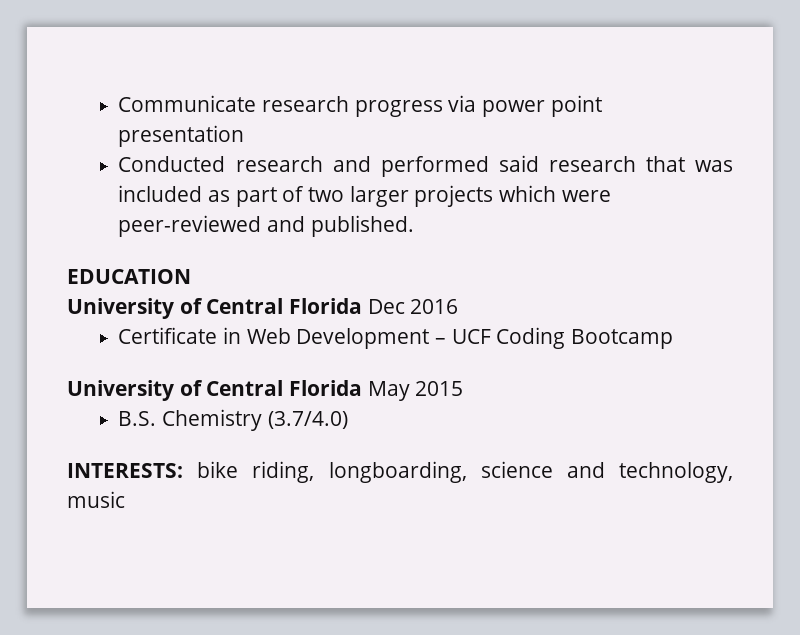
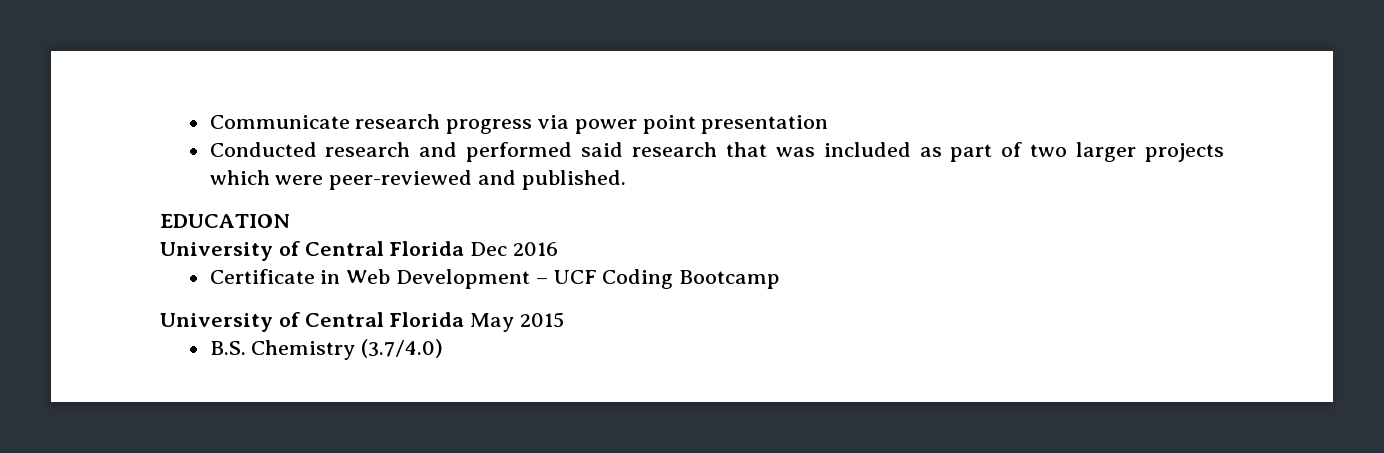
[67,461,734,483] [67,491,125,508] // INTERESTS: bike riding, longboarding, science and technology, music -> (444, 348) none

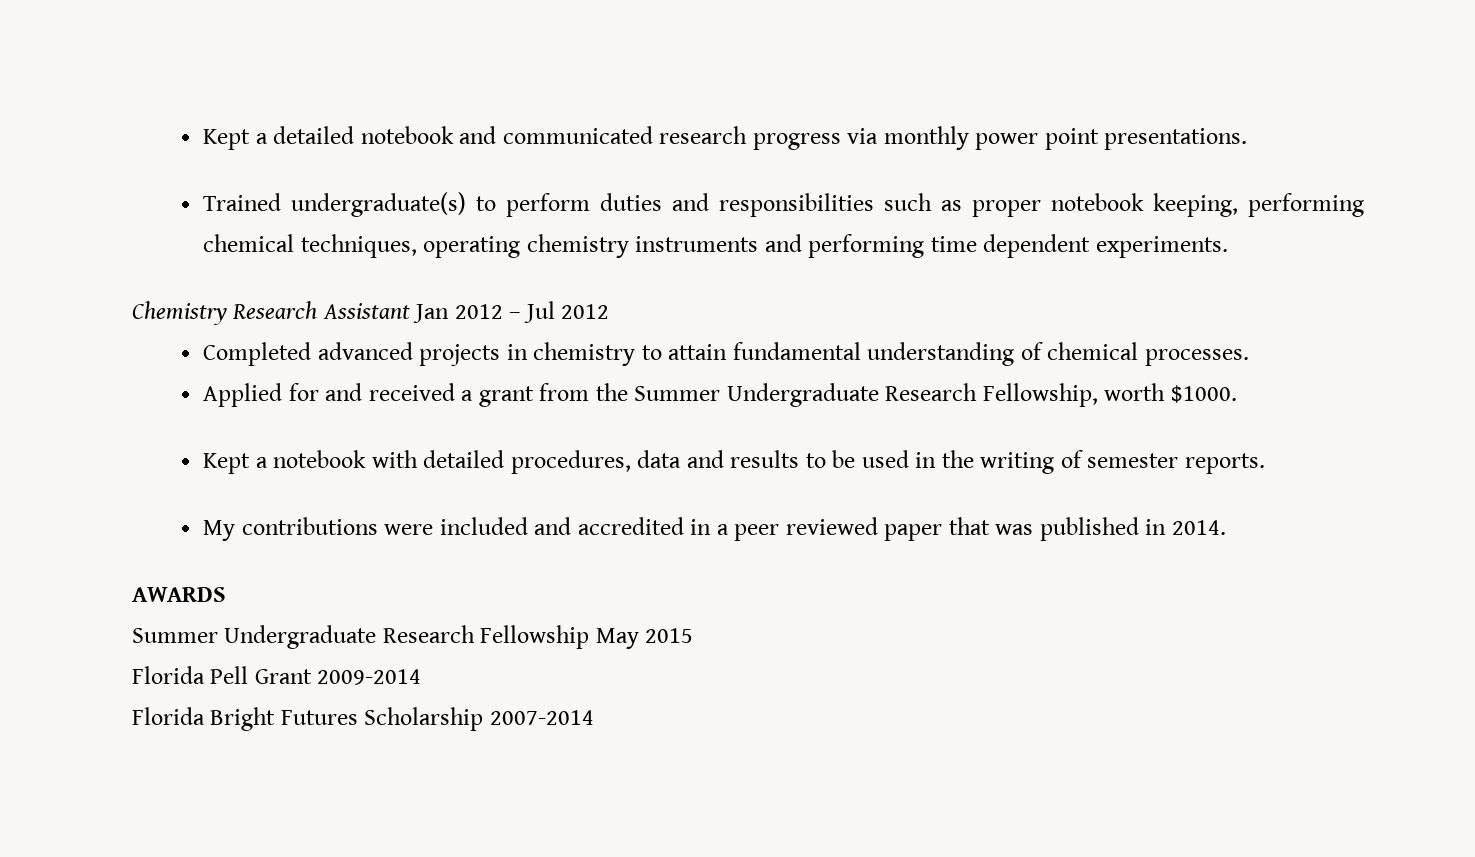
[209,115,350,129] Communicate -> [203,126,653,150] Kept a detailed notebook and communicated
(569, 122) none -> [883,126,969,150] monthly
[701,115,829,134] [209,142,1224,162] [209,170,626,190] [160,214,290,228] [160,241,559,261] [209,269,781,289] [160,312,565,332] [209,339,444,360] presentation // Conducted research and performed said research that was included as part of two larger projects which were peer-reviewed and published. // EDUCATION // University of Central Florida Dec 2016 // Certificate in Web Development – UCF Coding Bootcamp // University of Central Florida May 2015 // B.S. Chemistry (3.7/4.0) -> [1104,128,1248,150] [203,192,1364,217] [203,234,1228,258] [132,301,610,325] [203,342,1249,366] [203,383,1237,407] [203,450,1265,474] [203,517,1226,541] [132,587,226,602] [132,625,694,649] [132,666,422,685] [132,707,594,731] presentations. // Trained undergraduate(s) to perform duties and responsibilities such as proper notebook keeping, performing chemical techniques, operating chemistry instruments and performing time dependent experiments. // Chemistry Research Assistant Jan 2012 – Jul 2012 // Completed advanced projects in chemistry to attain fundamental understanding of chemical processes. // Applied for and received a grant from the Summer Undergraduate Research Fellowship, worth $1000. // Kept a notebook with detailed procedures, data and results to be used in the writing of semester reports. // My contributions were included and accredited in a peer reviewed paper that was published in 2014. // AWARDS // Summer Undergraduate Research Fellowship May 2015 // Florida Pell Grant 2009-2014 // Florida Bright Futures Scholarship 2007-2014

